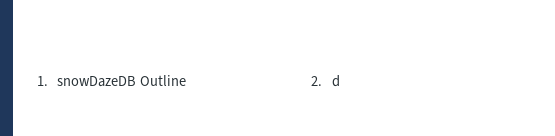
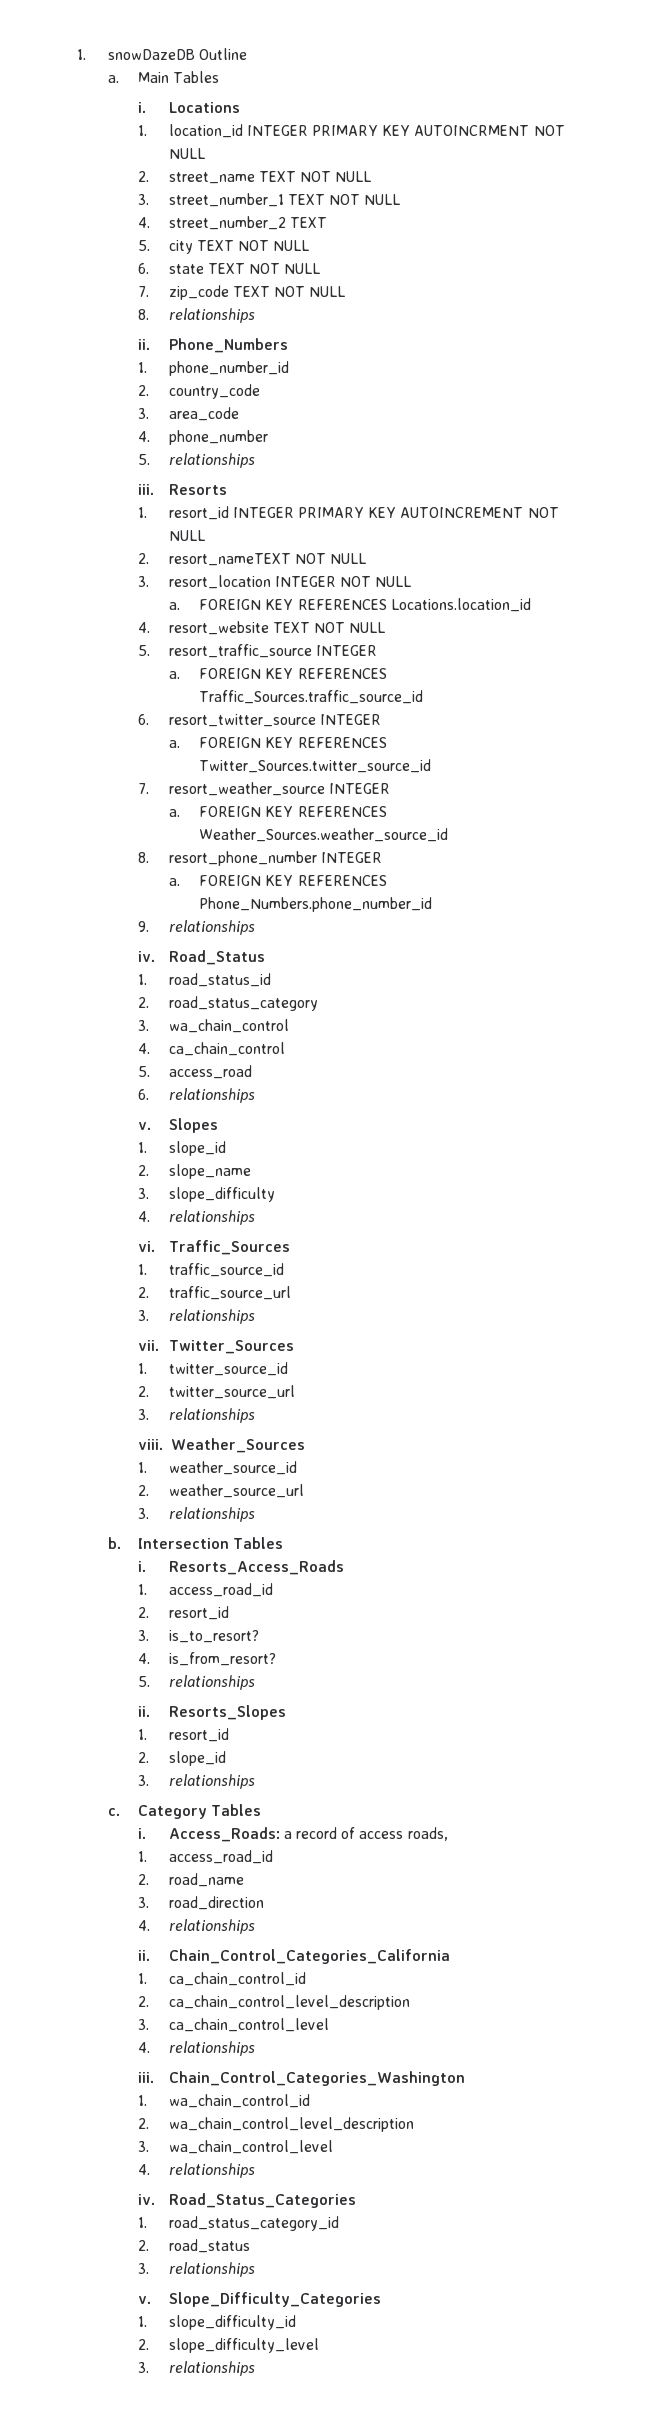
[311,75,340,87] 2. d -> [107,71,220,83] [138,102,240,113] [138,124,565,138] [168,148,205,159] [138,171,372,184] [138,193,401,207] [138,216,327,230] [138,240,310,254] [138,263,321,274] [138,285,346,300] [138,308,255,323] [138,338,288,353] [138,361,289,376] [138,384,260,399] [138,407,239,421] [138,430,268,445] [138,453,255,468] [138,484,227,495] [138,506,559,520] [168,530,205,541] [138,553,367,566] [138,575,412,589] [168,598,531,612] [138,621,386,635] [138,644,377,658] [168,668,387,679] [199,690,424,704] [138,714,381,727] [168,737,387,748] [199,759,432,773] [138,782,390,796] [168,806,387,817] [199,828,449,842] [138,851,382,866] [168,875,387,886] [199,897,433,912] [138,920,255,935] [138,950,265,965] [138,973,271,987] [138,996,318,1011] [138,1019,289,1033] [138,1042,285,1056] [138,1065,252,1079] [138,1088,255,1103] [138,1118,218,1133] [138,1141,226,1156] [138,1164,251,1179] [138,1187,275,1202] [138,1210,255,1225] [138,1240,290,1255] [138,1263,284,1277] [138,1286,291,1300] [138,1309,255,1324] [138,1340,294,1354] [138,1362,288,1376] [138,1385,295,1399] [138,1408,255,1423] [138,1438,305,1453] [138,1461,297,1475] [138,1484,304,1498] [138,1507,255,1522] [107,1537,284,1549] [138,1560,344,1575] [138,1583,273,1597] [138,1606,229,1620] [138,1630,259,1643] [138,1652,276,1666] [138,1675,255,1690] [138,1705,286,1720] [138,1728,229,1742] [138,1751,226,1766] [138,1774,255,1789] [107,1804,262,1819] [138,1827,448,1842] [138,1850,273,1864] [138,1873,244,1887] [138,1896,264,1910] [138,1919,255,1934] [138,1949,450,1964] [138,1972,306,1986] [138,1995,410,2010] [138,2018,329,2032] [138,2041,255,2056] [138,2071,465,2086] [138,2094,310,2108] [138,2117,414,2132] [138,2140,333,2154] [138,2163,255,2178] [138,2193,356,2208] [138,2216,339,2231] [138,2239,250,2253] [138,2262,255,2277] [138,2292,381,2307] [138,2315,296,2330] [138,2338,319,2353] [138,2361,255,2376] a. Main Tables // i. Locations // 1. location_id INTEGER PRIMARY KEY AUTOINCRMENT NOT NULL // 2. street_name TEXT NOT NULL // 3. street_number_1 TEXT NOT NULL // 4. street_number_2 TEXT // 5. city TEXT NOT NULL // 6. state TEXT NOT NULL // 7. zip_code TEXT NOT NULL // 8. relationships // ii. Phone_Numbers // 1. phone_number_id // 2. country_code // 3. area_code // 4. phone_number // 5. relationships // iii. Resorts // 1. resort_id INTEGER PRIMARY KEY AUTOINCREMENT NOT NULL // 2. resort_nameTEXT NOT NULL // 3. resort_location INTEGER NOT NULL // a. FOREIGN KEY REFERENCES Locations.location_id // 4. resort_website TEXT NOT NULL // 5. resort_traffic_source INTEGER // a. FOREIGN KEY REFERENCES Traffic_Sources.traffic_source_id // 6. resort_twitter_source INTEGER // a. FOREIGN KEY REFERENCES Twitter_Sources.twitter_source_id // 7. resort_weather_source INTEGER // a. FOREIGN KEY REFERENCES Weather_Sources.weather_source_id // 8. resort_phone_number INTEGER // a. FOREIGN KEY REFERENCES Phone_Numbers.phone_number_id // 9. relationships // iv. Road_Status // 1. road_status_id // 2. road_status_category // 3. wa_chain_control // 4. ca_chain_control // 5. access_road // 6. relationships // v. Slopes // 1. slope_id // 2. slope_name // 3. slope_difficulty // 4. relationships // vi. Traffic_Sources // 1. traffic_source_id // 2. traffic_source_url // 3. relationships // vii. Twitter_Sources // 1. twitter_source_id // 2. twitter_source_url // 3. relationships // viii. Weather_Sources // 1. weather_source_id // 2. weather_source_url // 3. relationships // b. Intersection Tables // i. Resorts_Access_Roads // 1. access_road_id // 2. resort_id // 3. is_to_resort? // 4. is_from_resort? // 5. relationships // ii. Resorts_Slopes // 1. resort_id // 2. slope_id // 3. relationships // c. Category Tables // i. Access_Roads: a record of access roads, // 1. access_road_id // 2. road_name // 3. road_direction // 4. relationships // ii. Chain_Control_Categories_California // 1. ca_chain_control_id // 2. ca_chain_control_level_description // 3. ca_chain_control_level // 4. relationships // iii. Chain_Control_Categories_Washington // 1. wa_chain_control_id // 2. wa_chain_control_level_description // 3. wa_chain_control_level // 4. relationships // iv. Road_Status_Categories // 1. road_status_category_id // 2. road_status // 3. relationships // v. Slope_Difficulty_Categories // 1. slope_difficulty_id // 2. slope_difficulty_level // 3. relationships

